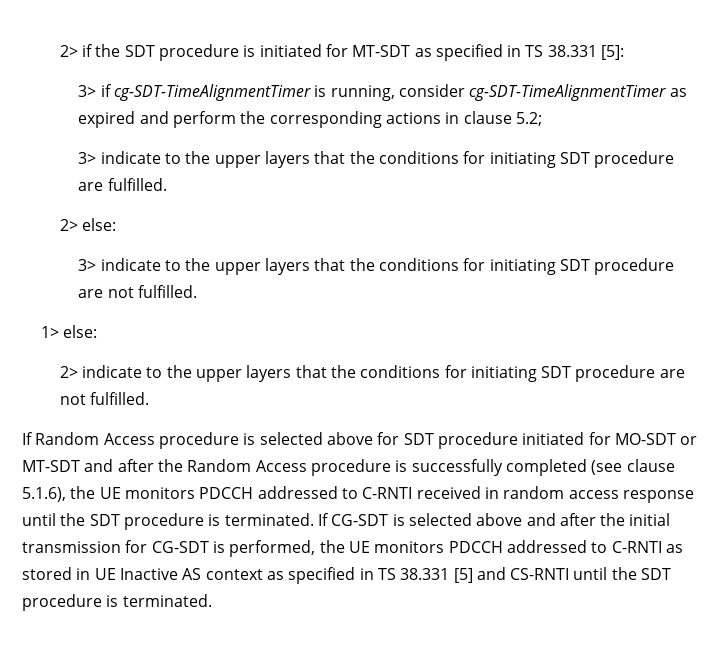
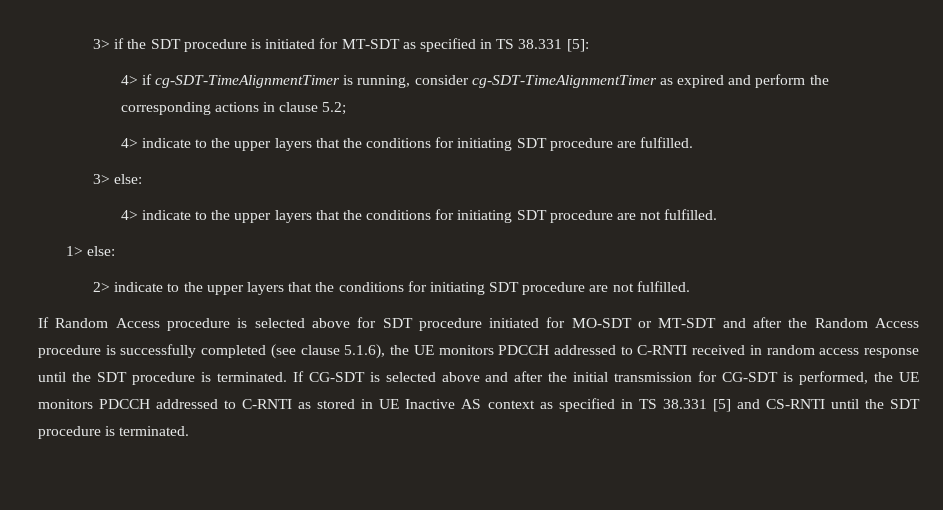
[59,45,78,57] 2> -> [93,39,111,49] 3>
[78,85,97,97] 3> -> [120,75,138,85] 4>
[78,152,97,164] 3> -> [120,138,138,148] 4>
[59,218,116,231] [78,259,97,271] 2> else: // 3> -> [93,174,143,184] [120,210,138,220] 3> else: // 4>

